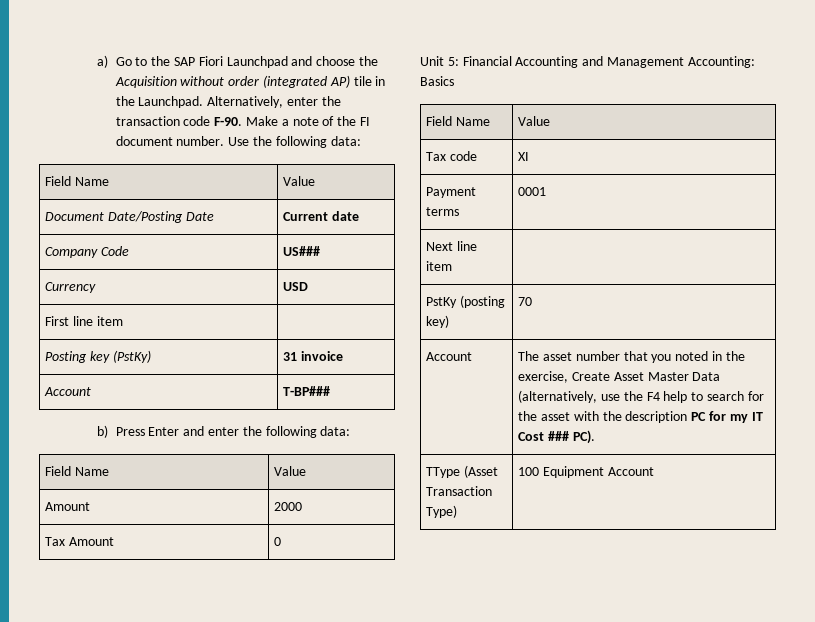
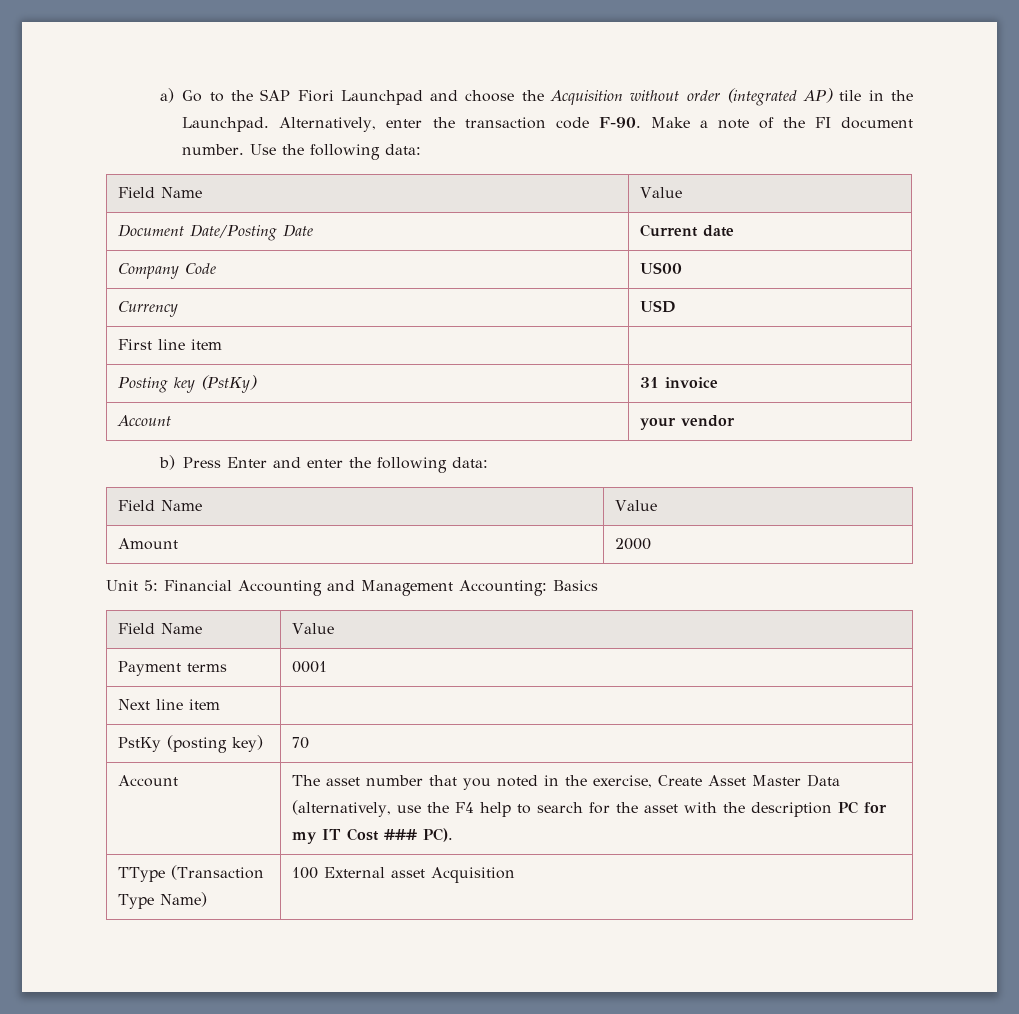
[283,246,321,256] US### -> [640,262,683,274] US00
[283,386,331,396] T-BP### -> [640,415,736,430] your vendor
[45,537,115,546] [274,537,282,546] // Tax Amount | 0 -> (652, 544) none
[426,151,478,161] [518,152,530,161] // Tax code | XI -> (335, 628) none
[464,465,499,478] [426,486,493,496] [426,505,458,518] [518,466,654,478] (Asset Transaction Type) | 100 Equipment Account -> [171,865,265,880] [118,892,208,909] [292,867,516,883] (Transaction Type Name) | 100 External asset Acquisition

